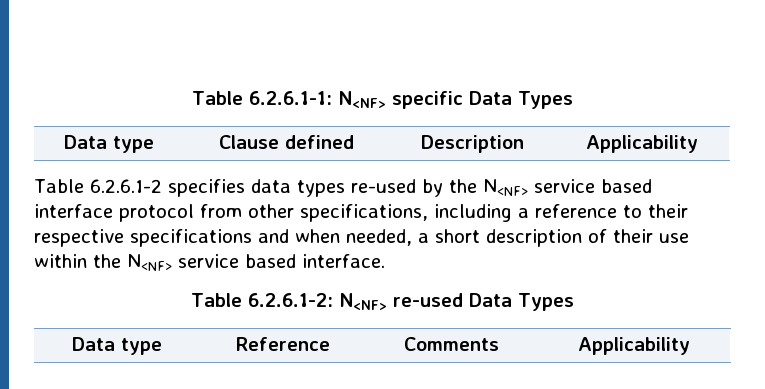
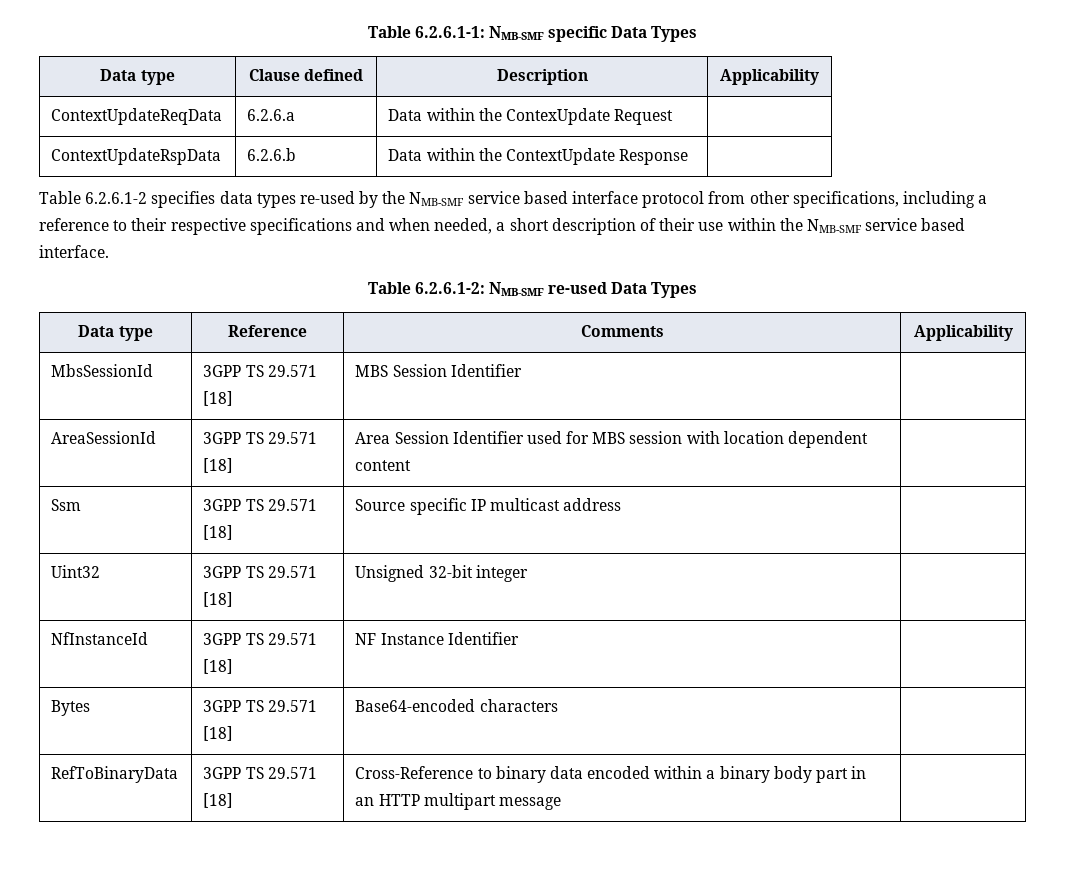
[337,91,386,108] N<NF> -> [488,26,544,40] NMB-SMF
(698, 144) none -> [51,108,223,125] [247,109,296,121] [388,108,674,125] [51,148,222,165] [247,148,297,161] [388,148,689,165] // ContextUpdateReqData | 6.2.6.a | Data within the ContexUpdate Request | // ContextUpdateRspData | 6.2.6.b | Data within the ContextUpdate Response |
[482,179,528,196] N<NF> -> [409,192,465,206] NMB-SMF
[127,254,172,271] N<NF> -> [806,219,862,233] NMB-SMF
[339,293,387,310] N<NF> -> [488,282,544,296] NMB-SMF
(690, 346) none -> [51,364,154,377] [203,365,317,377] [203,391,234,406] [355,364,522,377] [51,431,157,444] [203,432,317,444] [203,458,234,473] [355,431,869,448] [355,460,412,471] [51,499,82,511] [203,499,317,511] [203,525,234,540] [355,498,622,515] [51,565,101,578] [203,566,317,578] [203,592,234,607] [355,565,528,582] [51,632,149,645] [203,633,317,645] [203,659,234,674] [355,632,519,645] [51,700,91,716] [203,700,317,712] [203,726,234,741] [355,699,558,712] [51,766,179,783] [203,767,317,779] [203,793,234,808] [355,766,867,783] [355,793,561,810] // MbsSessionId | 3GPP TS 29.571 [18] | MBS Session Identifier | // AreaSessionId | 3GPP TS 29.571 [18] | Area Session Identifier used for MBS session with location dependent content | // Ssm | 3GPP TS 29.571 [18] | Source specific IP multicast address | // Uint32 | 3GPP TS 29.571 [18] | Unsigned 32-bit integer | // NfInstanceId | 3GPP TS 29.571 [18] | NF Instance Identifier | // Bytes | 3GPP TS 29.571 [18] | Base64-encoded characters | // RefToBinaryData | 3GPP TS 29.571 [18] | Cross-Reference to binary data encoded within a binary body part in an HTTP multipart message |

